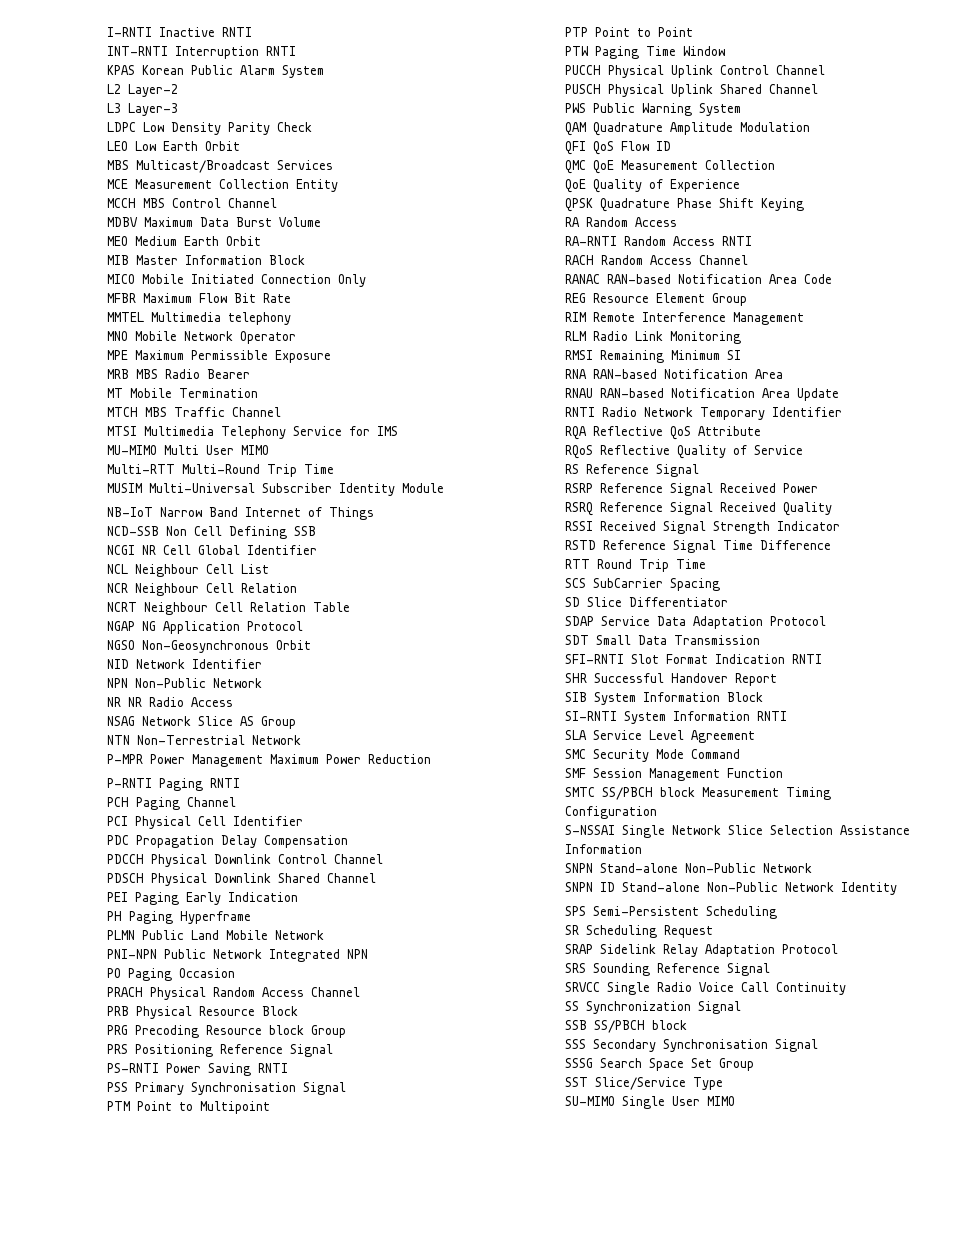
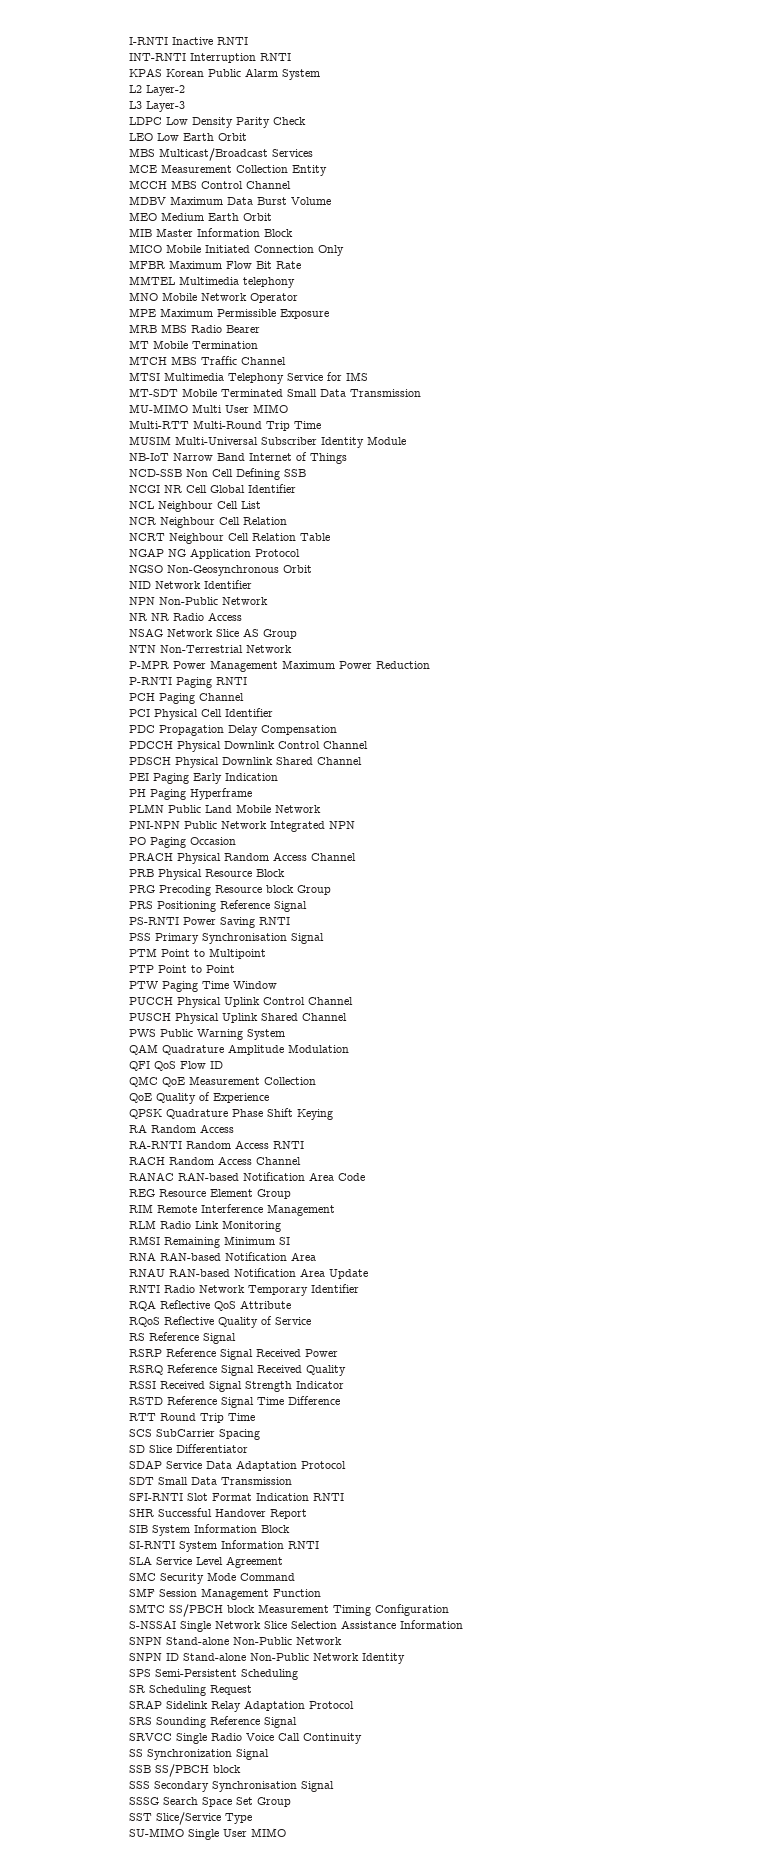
(399, 431) none -> [129,388,422,397] // MT-SDT Mobile Terminated Small Data Transmission

